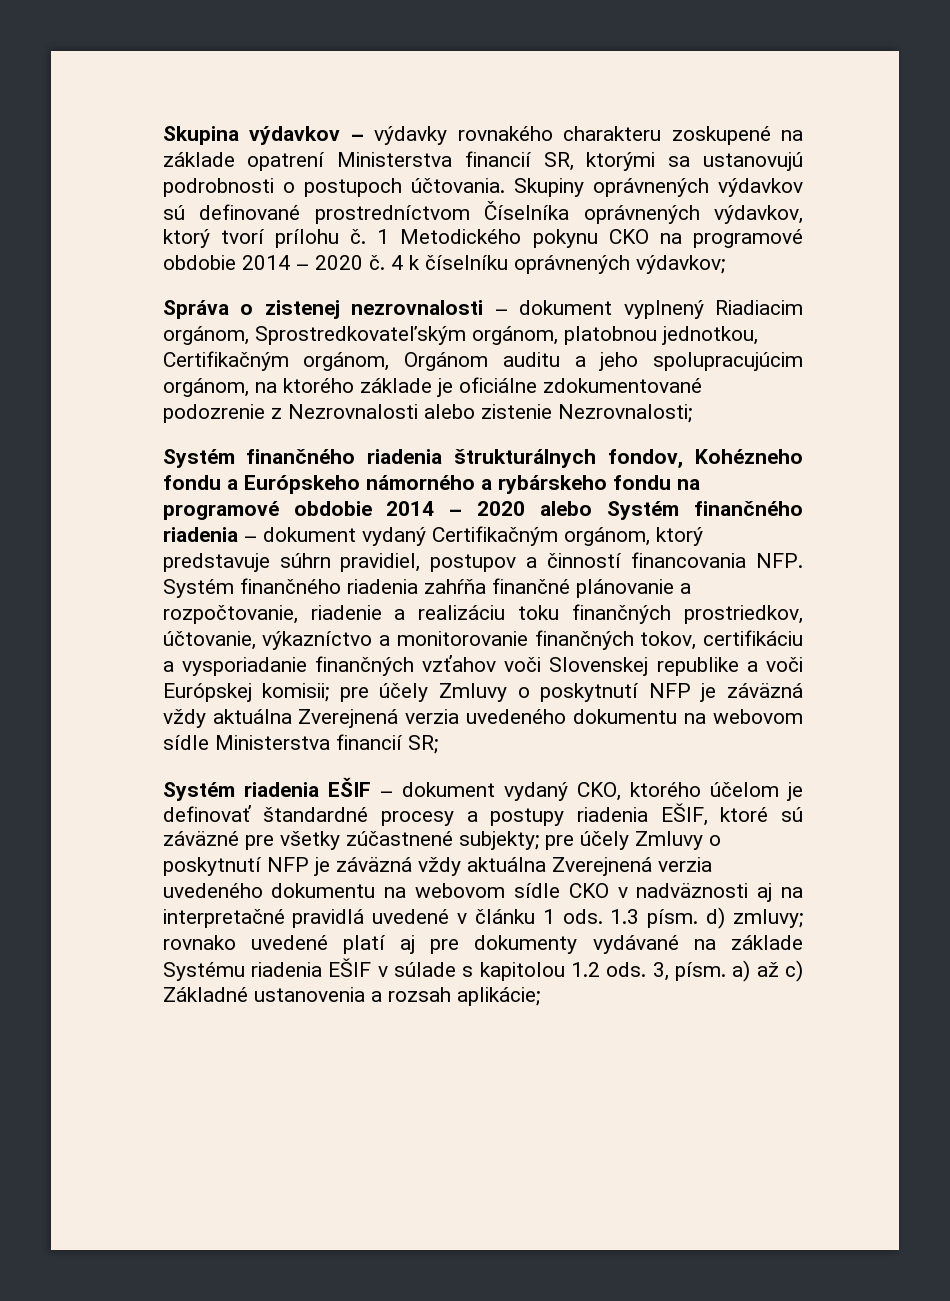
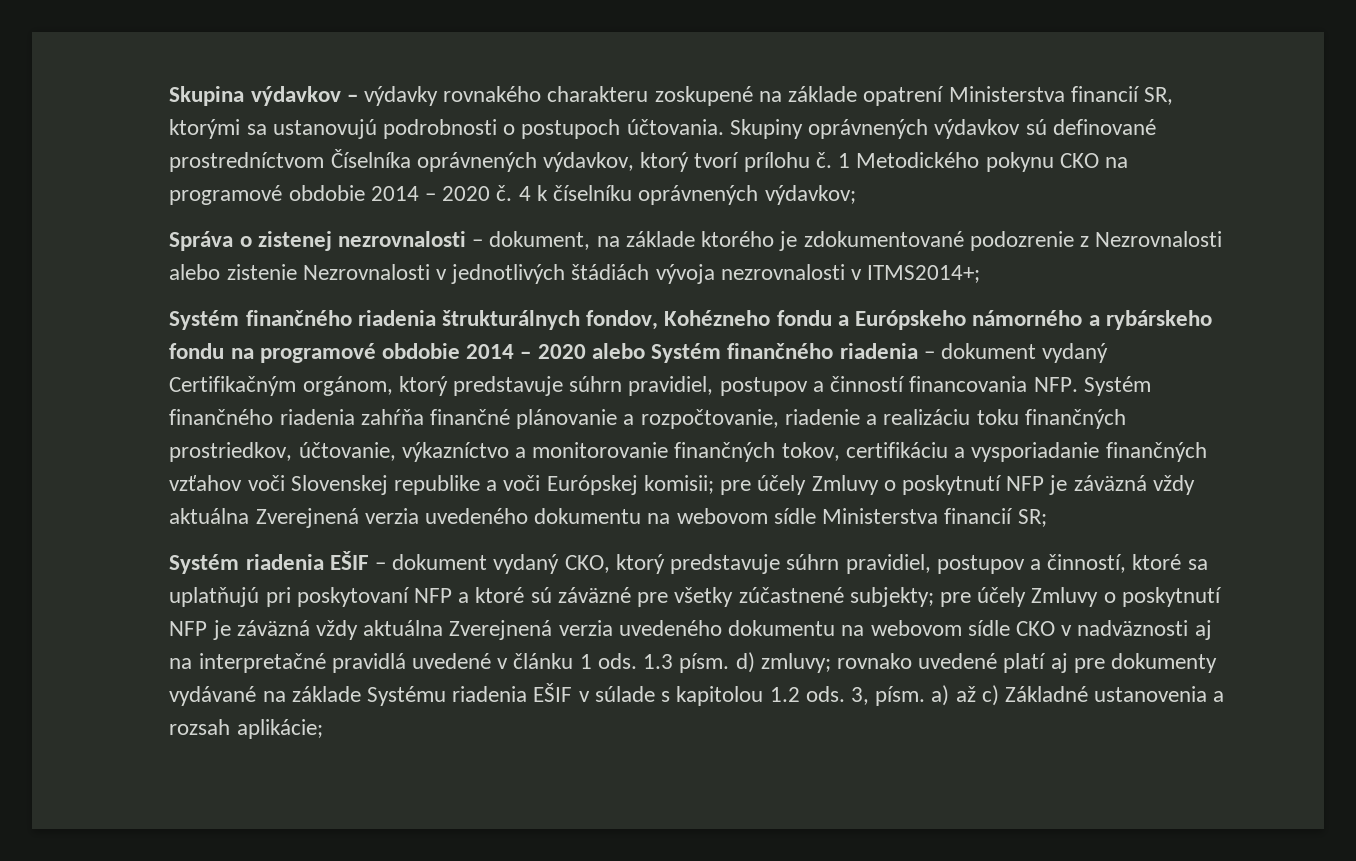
[519,300,803,319] [162,326,758,345] [162,351,803,371] [162,377,537,397] dokument vyplnený Riadiacim orgánom, Sprostredkovateľským orgánom, platobnou jednotkou, Certifikačným orgánom, Orgánom auditu a jeho spolupracujúcim orgánom, na ktorého základe je oficiálne -> [489,231,798,251] dokument, na základe ktorého je
[557,404,692,423] Nezrovnalosti; -> [302,264,981,284] Nezrovnalosti v jednotlivých štádiách vývoja nezrovnalosti v ITMS2014+;
[629,782,803,801] [162,803,708,826] ktorého účelom je definovať štandardné procesy a postupy riadenia EŠIF, -> [615,554,1208,574] [169,587,470,607] ktorý predstavuje súhrn pravidiel, postupov a činností, ktoré sa uplatňujú pri poskytovaní NFP a

